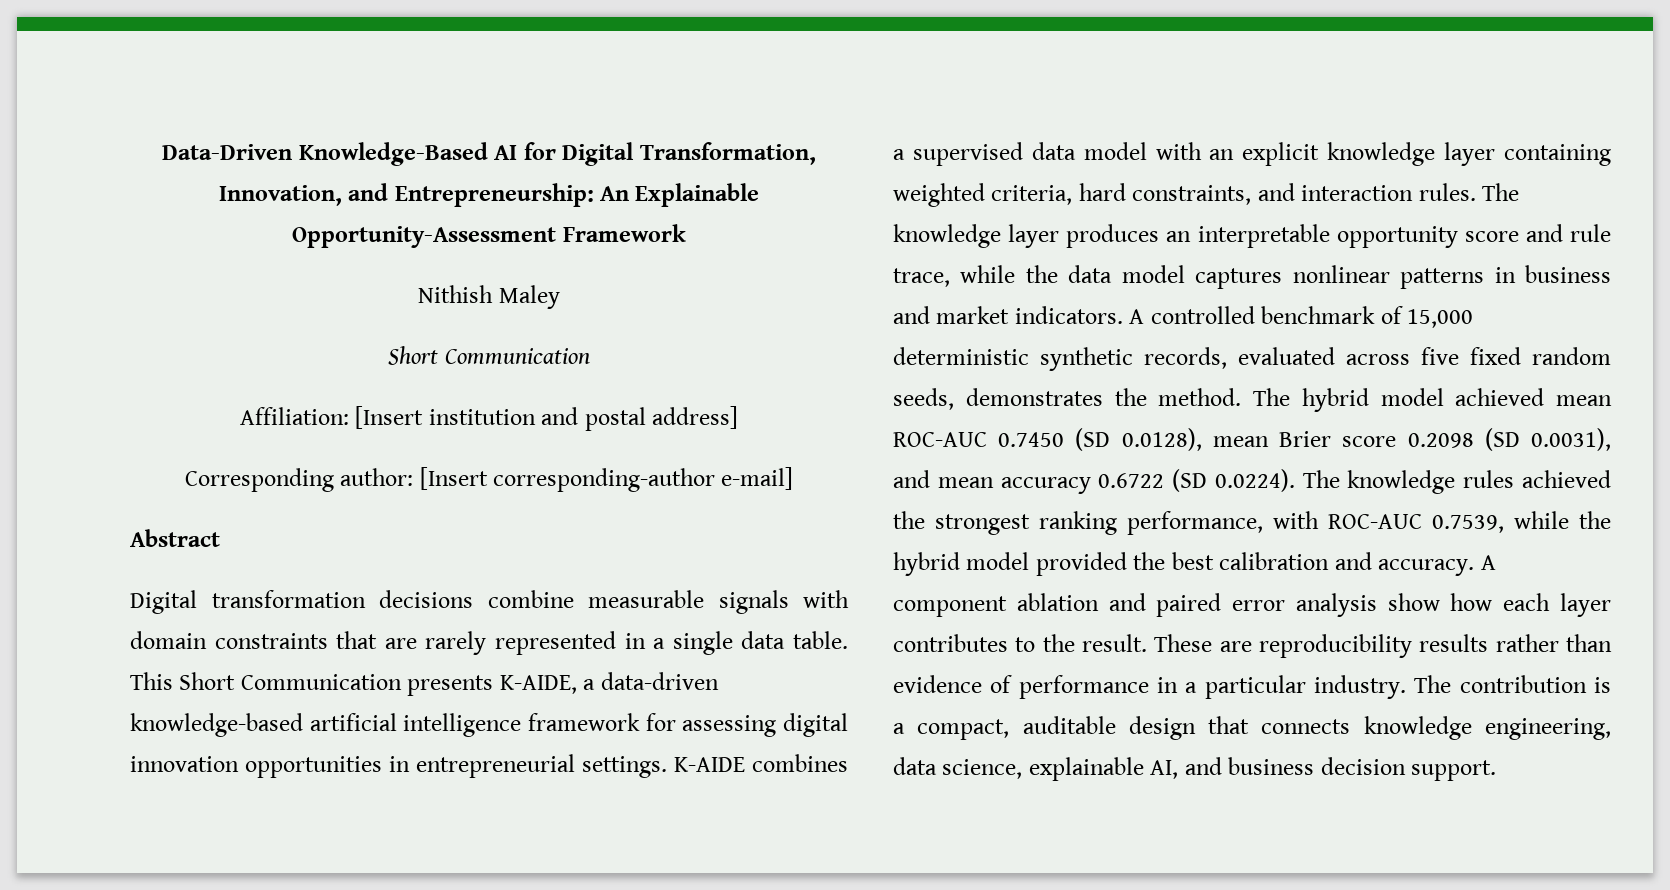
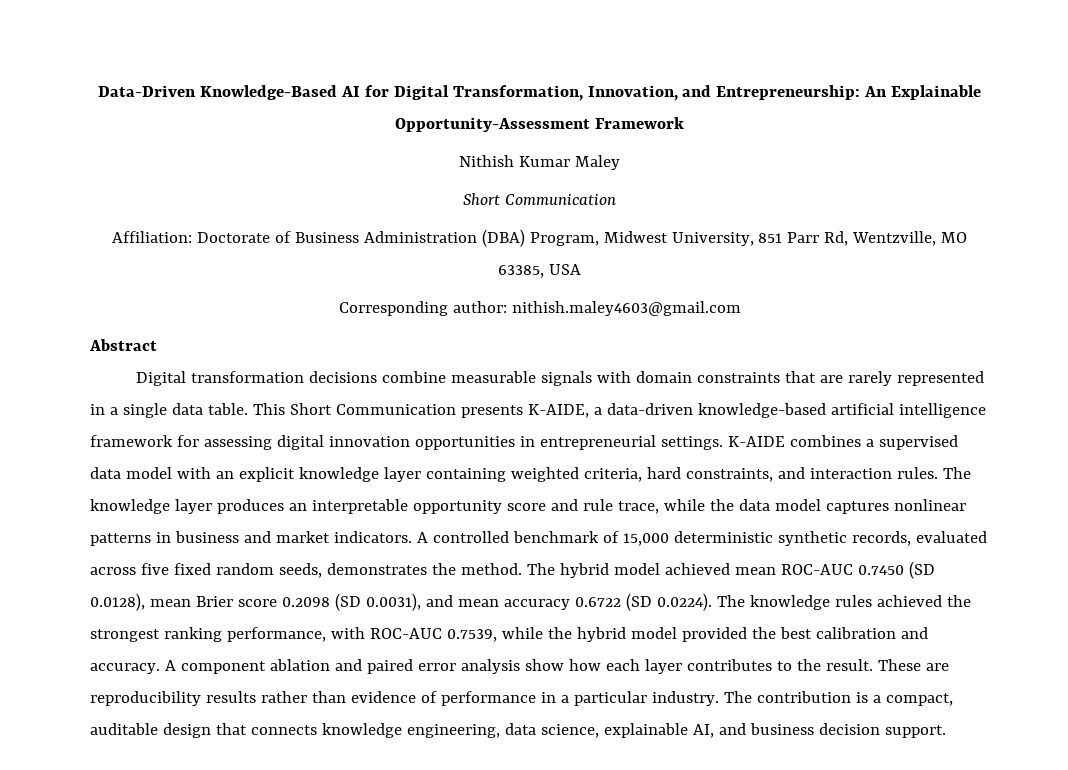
(494, 294) none -> [519,156,570,167] Kumar
[355,406,739,431] [Insert institution and postal address] -> [196,229,968,247] [498,264,581,278] Doctorate of Business Administration (DBA) Program, Midwest University, 851 Parr Rd, Wentzville, MO 63385, USA
[419,467,794,492] [Insert corresponding-author e-mail] -> [511,301,741,316] nithish.maley4603@gmail.com

